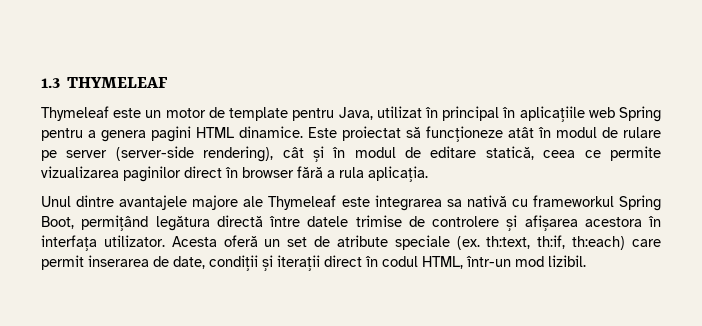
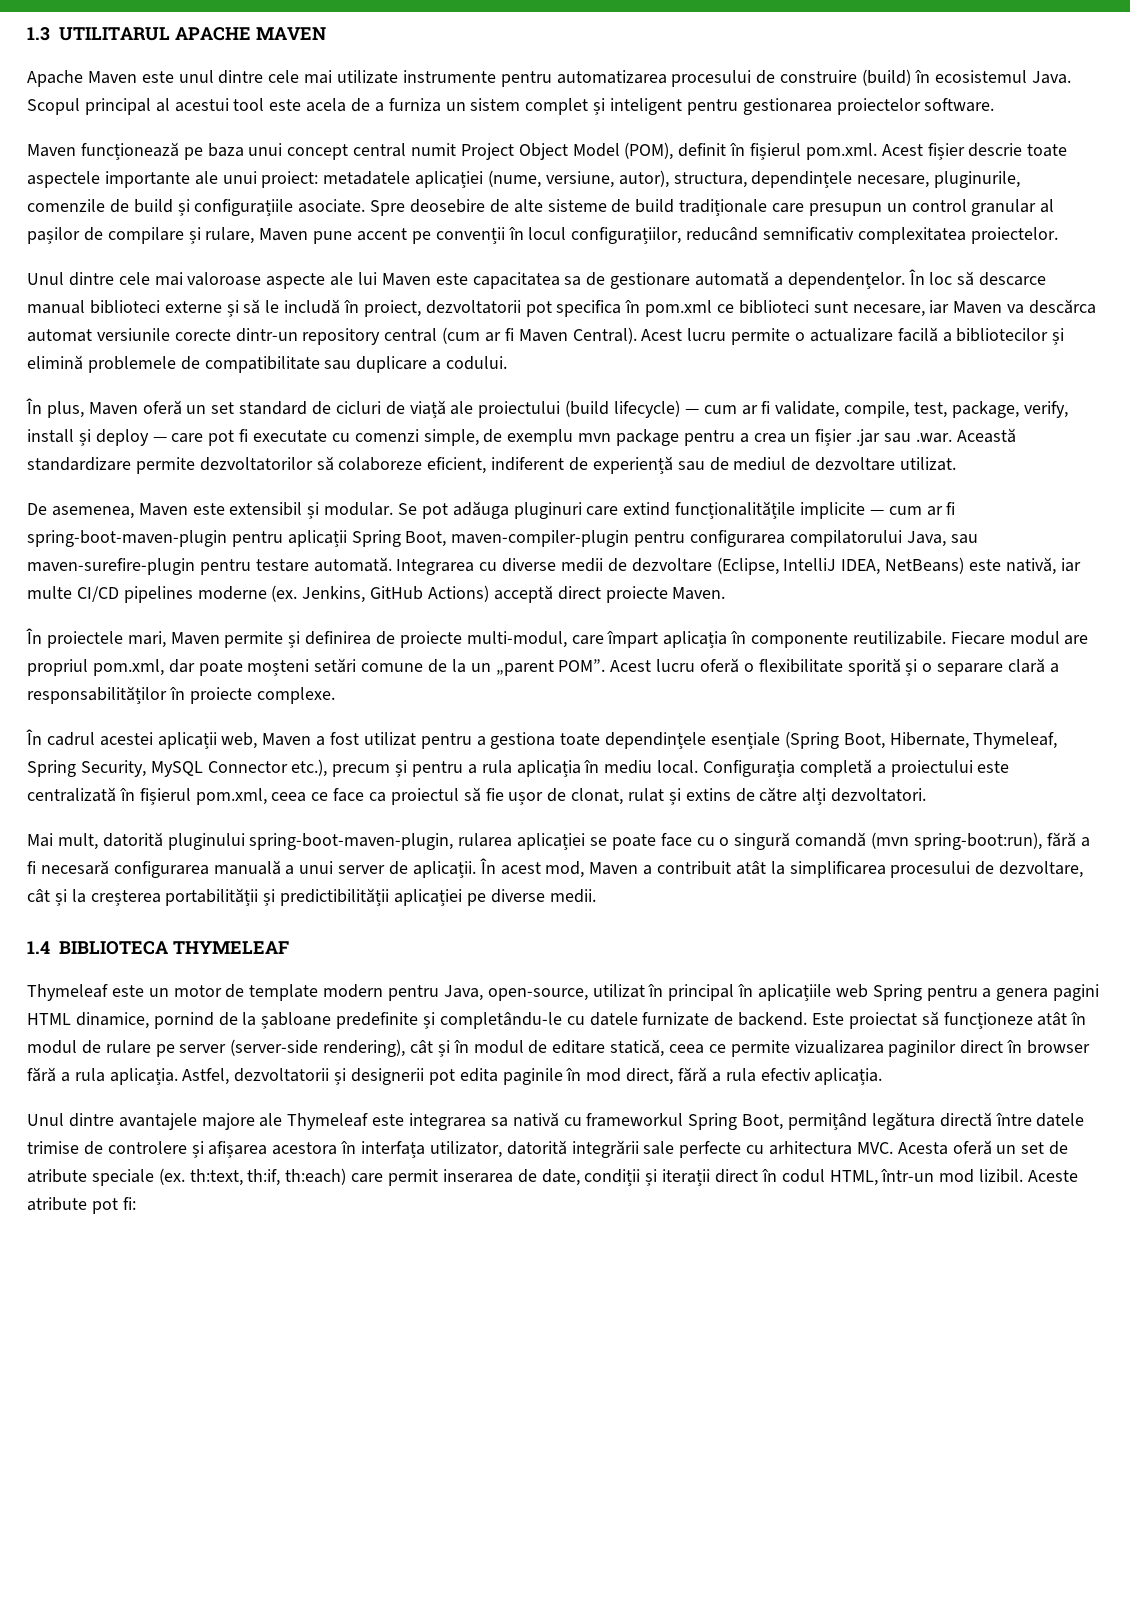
(60, 83) none -> [59,27,326,41] [27,69,1071,87] [27,98,995,115] [27,142,1068,160] [27,170,1021,188] [27,199,1055,216] [27,227,1058,244] [27,269,1047,289] [27,299,1097,317] [27,327,1065,345] [27,355,508,373] [26,398,1068,418] [27,428,1016,446] [27,456,957,474] [27,501,956,519] [27,530,978,547] [27,557,1081,575] [27,585,726,603] [26,628,1089,648] [27,658,1059,676] [27,686,335,704] [26,729,1058,749] [27,759,1010,777] [27,787,927,805] [27,832,1090,850] [27,858,1084,878] [27,888,596,906] [27,941,168,955] UTILITARUL APACHE MAVEN // Apache Maven este unul dintre cele mai utilizate instrumente pentru automatizarea procesului de construire (build) în ecosistemul Java. Scopul principal al acestui tool este acela de a furniza un sistem complet și inteligent pentru gestionarea proiectelor software. // Maven funcționează pe baza unui concept central numit Project Object Model (POM), definit în fișierul pom.xml. Acest fișier descrie toate aspectele importante ale unui proiect: metadatele aplicației (nume, versiune, autor), structura, dependințele necesare, pluginurile, comenzile de build și configurațiile asociate. Spre deosebire de alte sisteme de build tradiționale care presupun un control granular al pașilor de compilare și rulare, Maven pune accent pe convenții în locul configurațiilor, reducând semnificativ complexitatea proiectelor. // Unul dintre cele mai valoroase aspecte ale lui Maven este capacitatea sa de gestionare automată a dependențelor. În loc să descarce manual biblioteci externe și să le includă în proiect, dezvoltatorii pot specifica în pom.xml ce biblioteci sunt necesare, iar Maven va descărca automat versiunile corecte dintr-un repository central (cum ar fi Maven Central). Acest lucru permite o actualizare facilă a bibliotecilor și elimină problemele de compatibilitate sau duplicare a codului. // În plus, Maven oferă un set standard de cicluri de viață ale proiectului (build lifecycle) — cum ar fi validate, compile, test, package, verify, install și deploy — care pot fi executate cu comenzi simple, de exemplu mvn package pentru a crea un fișier .jar sau .war. Această standardizare permite dezvoltatorilor să colaboreze eficient, indiferent de experiență sau de mediul de dezvoltare utilizat. // De asemenea, Maven este extensibil și modular. Se pot adăuga pluginuri care extind funcționalitățile implicite — cum ar fi spring-boot-maven-plugin pentru aplicații Spring Boot, maven-compiler-plugin pentru configurarea compilatorului Java, sau maven-surefire-plugin pentru testare automată. Integrarea cu diverse medii de dezvoltare (Eclipse, IntelliJ IDEA, NetBeans) este nativă, iar multe CI/CD pipelines moderne (ex. Jenkins, GitHub Actions) acceptă direct proiecte Maven. // În proiectele mari, Maven permite și definirea de proiecte multi-modul, care împart aplicația în componente reutilizabile. Fiecare modul are propriul pom.xml, dar poate moșteni setări comune de la un „parent POM”. Acest lucru oferă o flexibilitate sporită și o separare clară a responsabilităților în proiecte complexe. // În cadrul acestei aplicații web, Maven a fost utilizat pentru a gestiona toate dependințele esențiale (Spring Boot, Hibernate, Thymeleaf, Spring Security, MySQL Connector etc.), precum și pentru a rula aplicația în mediu local. Configurația completă a proiectului este centralizată în fișierul pom.xml, ceea ce face ca proiectul să fie ușor de clonat, rulat și extins de către alți dezvoltatori. // Mai mult, datorită pluginului spring-boot-maven-plugin, rularea aplicației se poate face cu o singură comandă (mvn spring-boot:run), fără a fi necesară configurarea manuală a unui server de aplicații. În acest mod, Maven a contribuit atât la simplificarea procesului de dezvoltare, cât și la creșterea portabilității și predictibilității aplicației pe diverse medii. // 1.4 BIBLIOTECA
(289, 114) none -> [323,984,384,998] modern
(373, 113) none -> [487,988,588,1001] open-source,
[239,126,303,138] dinamice. -> [75,1012,808,1029] dinamice, pornind de la șabloane predefinite și completându-le cu datele furnizate de backend.
(428, 174) none -> [182,1067,883,1085] Astfel, dezvoltatorii și designerii pot edita paginile în mod direct, fără a rula efectiv aplicația.
[103,235,165,247] utilizator. -> [429,1140,893,1158] utilizator, datorită integrării sale perfecte cu arhitectura MVC.
(586, 261) none -> [1028,1170,1079,1182] [27,1197,136,1214] Aceste atribute pot fi:

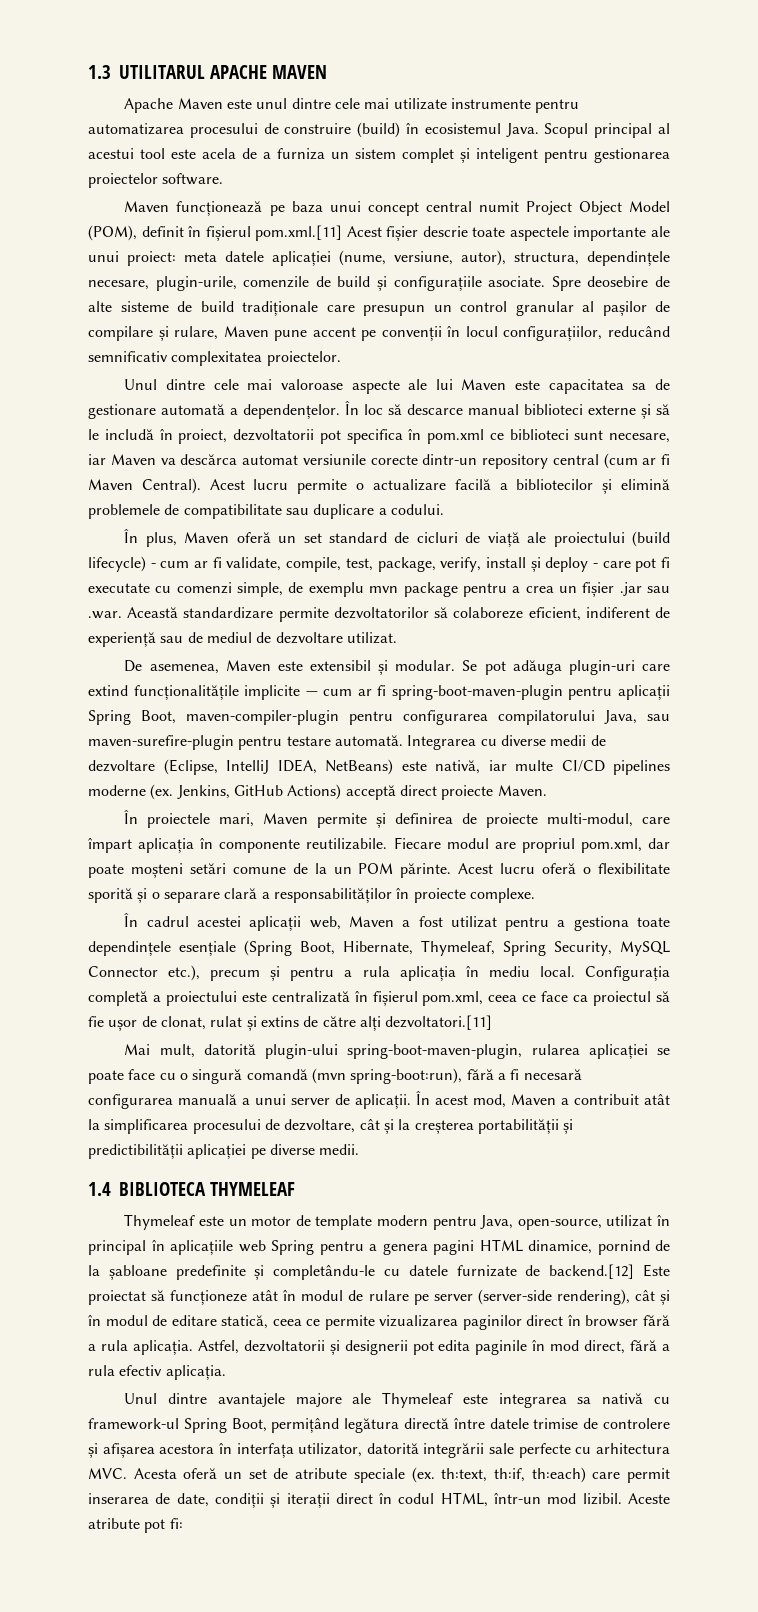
[805,143,877,160] pom.xml. -> [255,225,343,241] pom.xml.[11]
[323,171,411,185] metadatele -> [184,251,264,262] meta datele
[934,171,1021,188] pluginurile, -> [155,276,237,291] plugin-urile,
[684,408,699,414] — -> [150,563,156,568] -
[152,436,167,442] — -> [592,563,598,568] -
[513,502,582,519] pluginuri -> [568,660,635,675] plugin-uri
[495,659,606,676] „parent POM”. -> [358,863,452,878] POM părinte.
[831,788,927,802] dezvoltatori. -> [385,1015,493,1030] dezvoltatori.[11]
[167,833,245,850] pluginului -> [265,1044,339,1059] plugin-ului
[738,1012,808,1026] backend. -> [549,1264,635,1279] backend.[12]
[586,1113,684,1127] frameworkul -> [88,1418,179,1430] framework-ul

